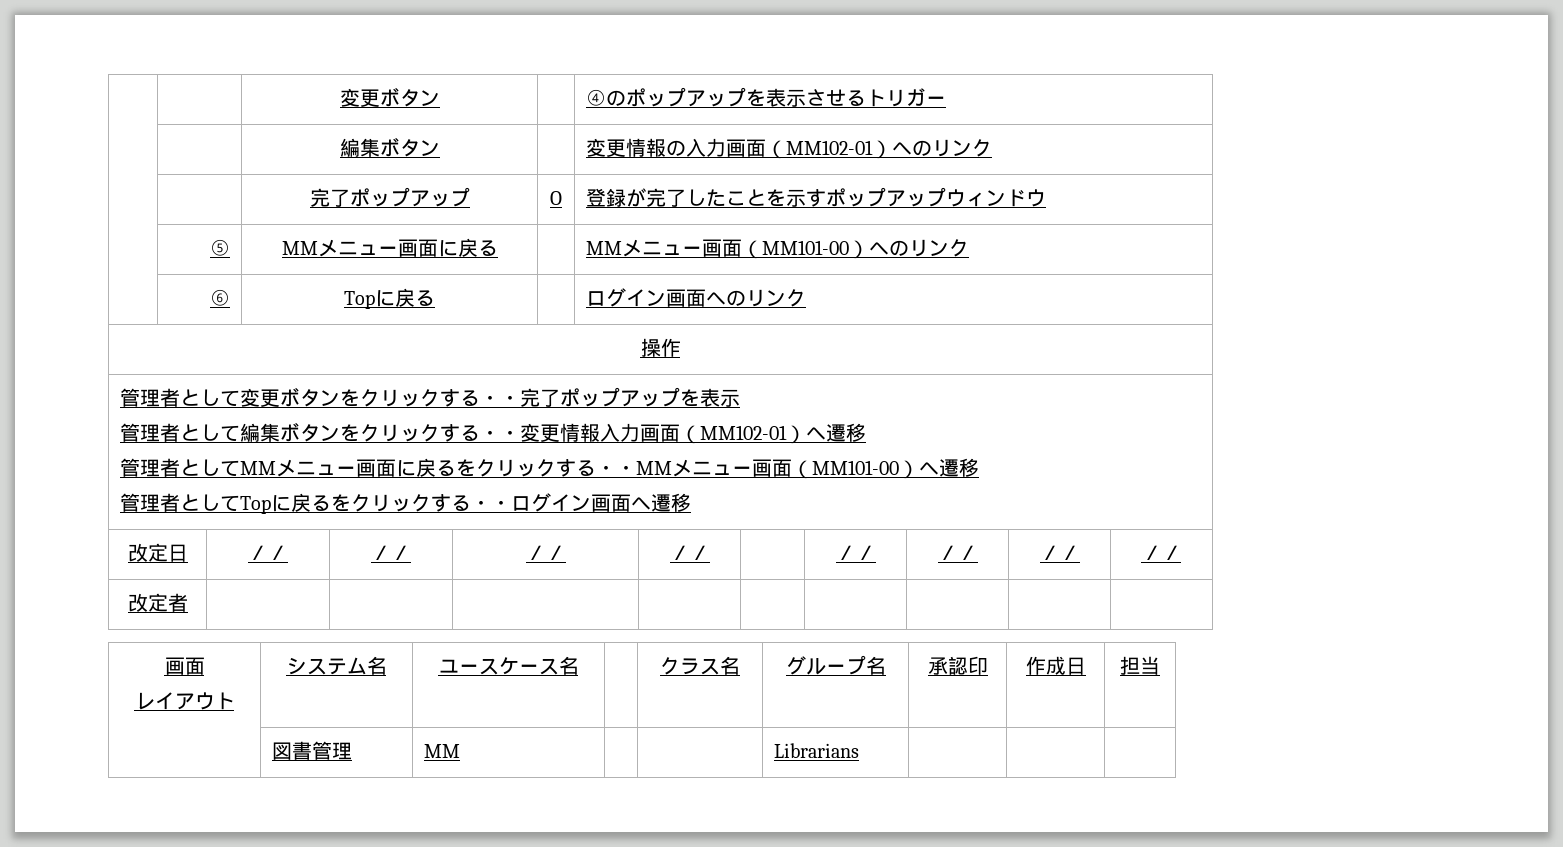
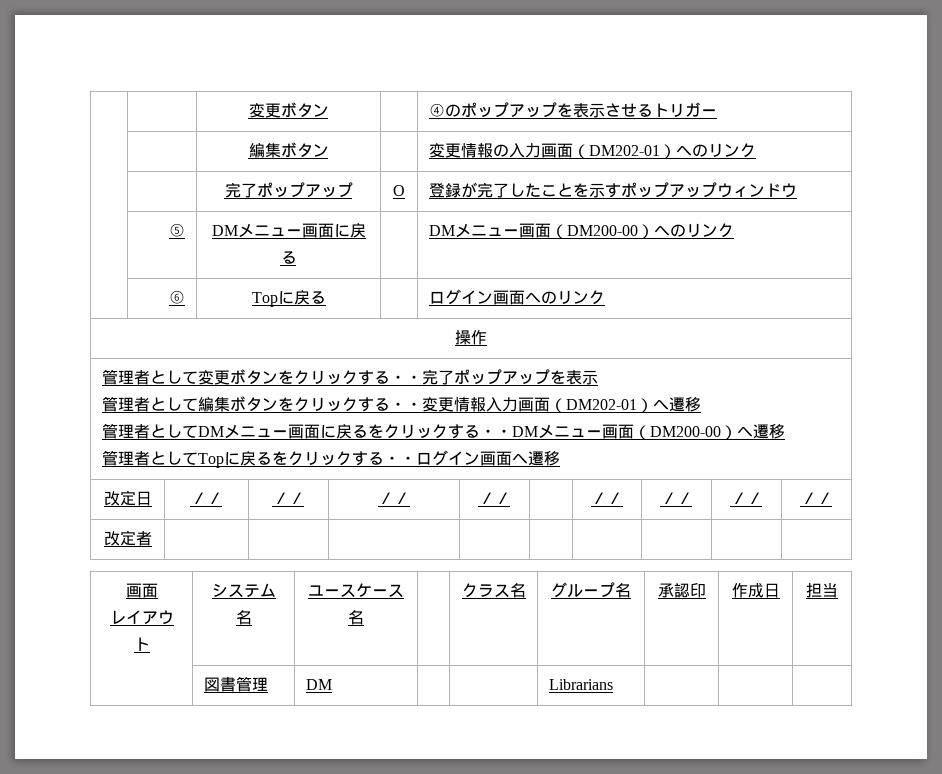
[785,140,873,155] MM102-01 -> [588,145,660,156] DM202-01
[281,241,318,255] MM -> [211,225,238,236] DM
[585,239,849,259] MMメニュー画面（MM101-00 -> [428,223,638,239] DMメニュー画面（DM200-00
[699,423,866,444] [119,458,276,477] MM102-01）へ遷移 // 管理者としてMM -> [565,397,701,413] [101,423,224,439] DM202-01）へ遷移 // 管理者としてDM
[635,459,899,479] MMメニュー画面（MM101-00 -> [511,424,721,440] DMメニュー画面（DM200-00
[423,744,460,758] MM -> [305,679,332,690] DM

